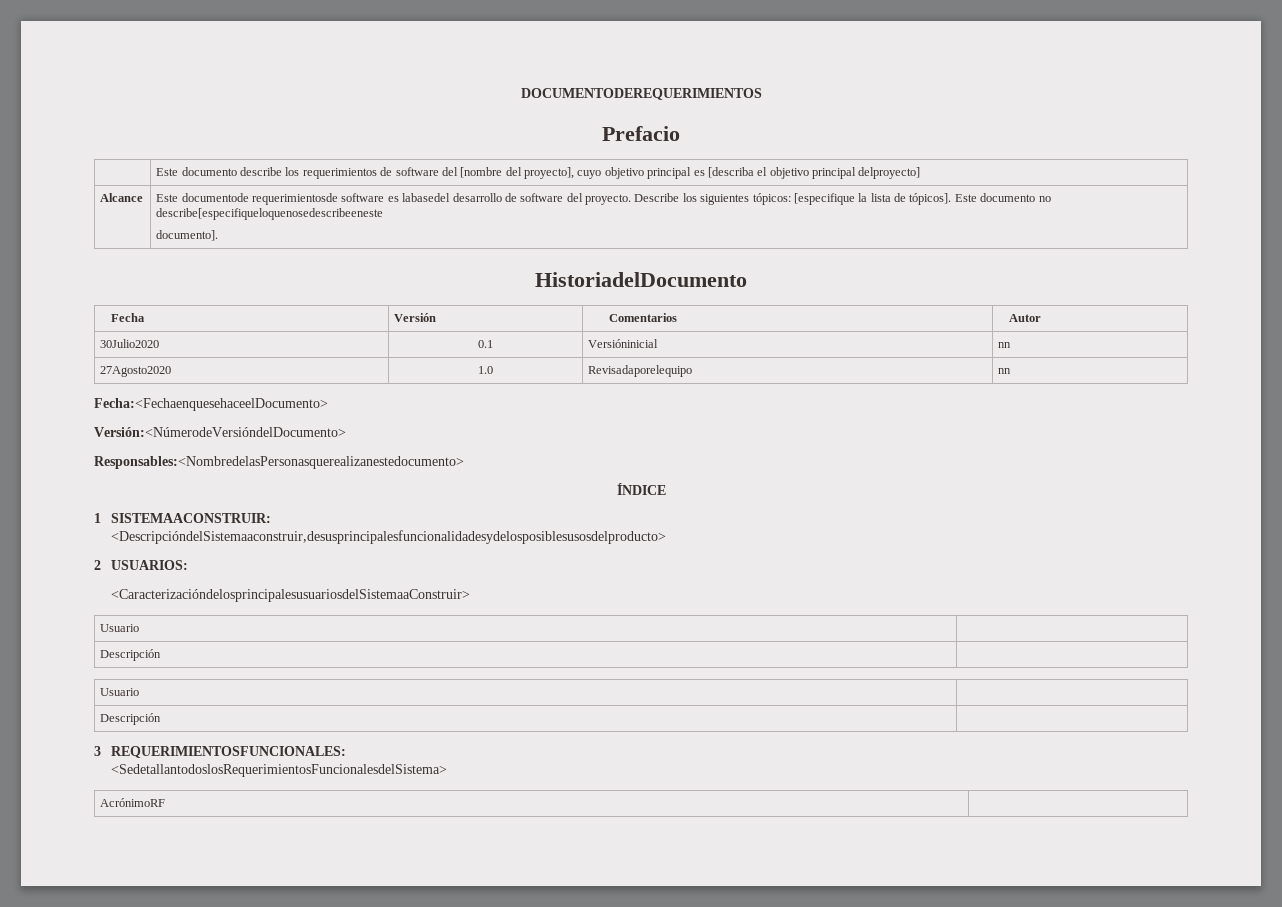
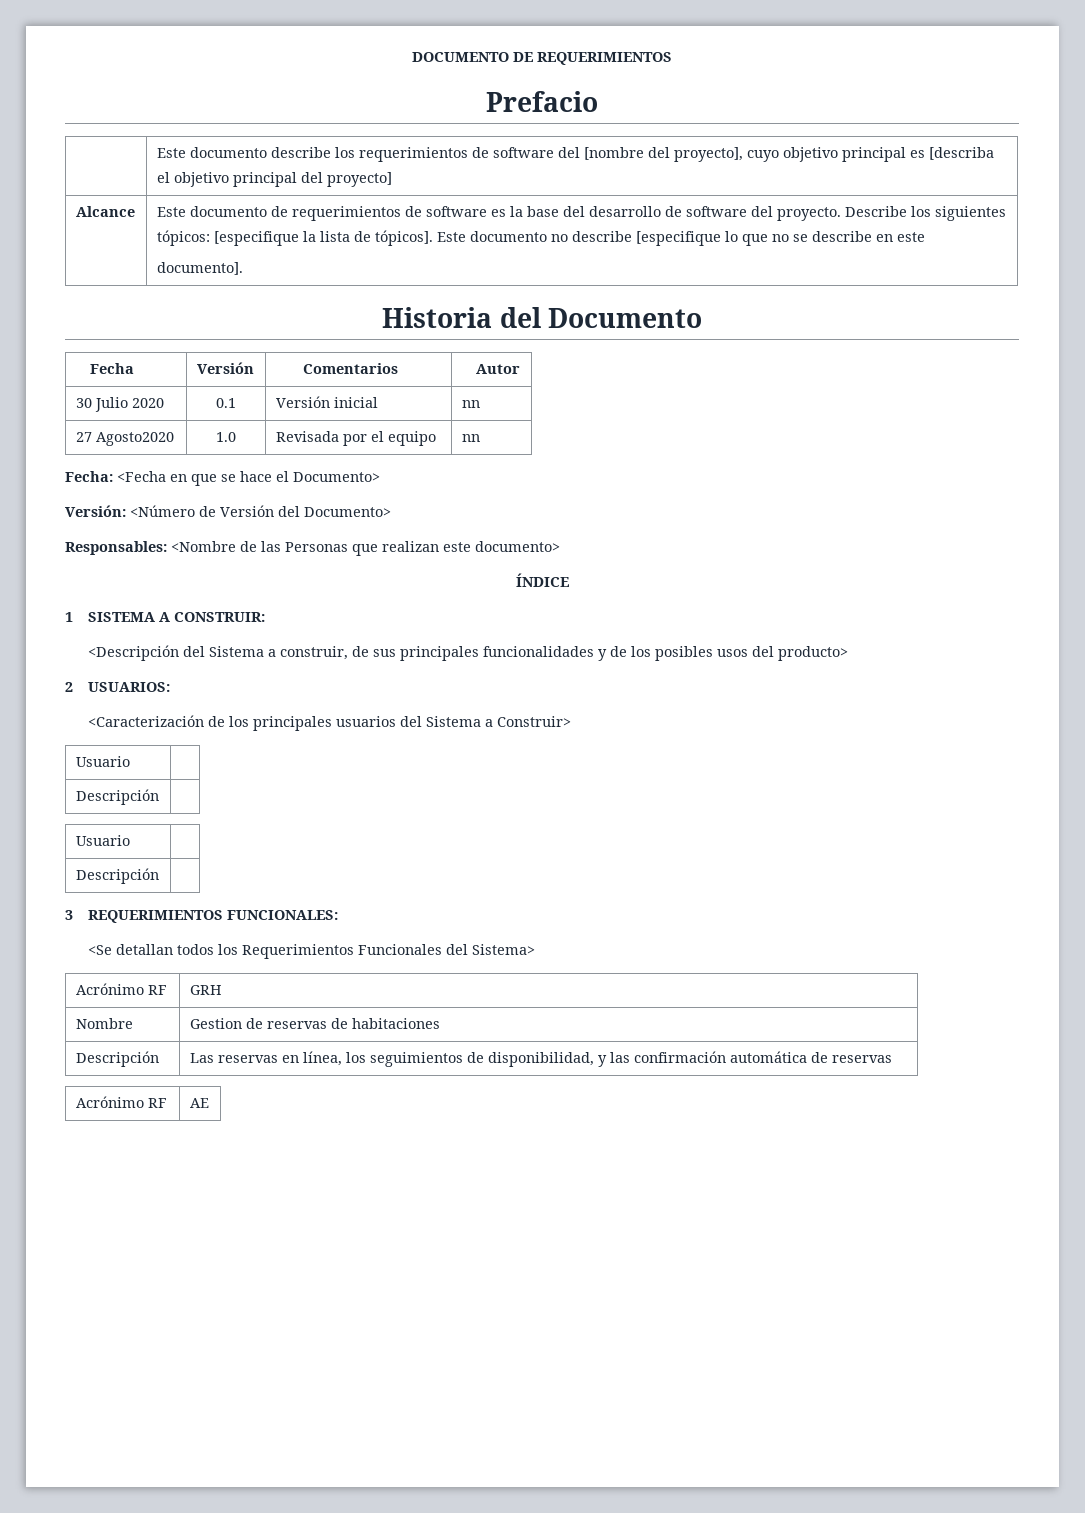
[520,88,762,100] DOCUMENTODEREQUERIMIENTOS -> [412,52,672,65] DOCUMENTO DE REQUERIMIENTOS
[858,167,921,179] delproyecto] -> [300,172,392,187] del proyecto]
[181,193,451,205] documentode requerimientosde software es labasedel -> [189,206,585,221] documento de requerimientos de software es la base del
[156,208,384,220] [156,230,219,241] [535,272,747,287] describe[especifiqueloquenosedescribeeneste // documento]. // HistoriadelDocumento -> [571,231,925,246] [156,262,243,275] [382,307,702,328] describe [especifique lo que no se describe en este // documento]. // Historia del Documento
[100,339,160,348] 30Julio2020 -> [75,397,164,412] 30 Julio 2020
[588,339,659,348] [998,342,1012,348] [100,366,172,377] Versióninicial | nn // 27Agosto2020 -> [275,396,378,408] [461,400,480,408] [75,432,174,446] Versión inicial | nn // 27 Agosto2020
[588,365,693,377] [998,368,1012,374] [94,398,328,411] [94,427,346,437] [94,456,464,469] [616,483,666,495] [94,513,271,523] [110,530,666,544] [94,560,188,570] [110,589,470,602] Revisadaporelequipo | nn // Fecha:<FechaenquesehaceelDocumento> // Versión:<NúmerodeVersióndelDocumento> // Responsables:<NombredelasPersonasquerealizanestedocumento> // ÍNDICE // 1 SISTEMAACONSTRUIR: // <DescripcióndelSistemaaconstruir,desusprincipalesfuncionalidadesydelosposiblesusosdelproducto> // 2 USUARIOS: // <CaracterizacióndelosprincipalesusuariosdelSistemaaConstruir> -> [275,431,436,446] [461,434,480,442] [65,471,380,486] [65,505,391,517] [65,541,560,556] [515,573,569,587] [65,612,266,622] [88,645,849,661] [65,682,171,692] [88,715,572,731] Revisada por el equipo | nn // Fecha: <Fecha en que se hace el Documento> // Versión: <Número de Versión del Documento> // Responsables: <Nombre de las Personas que realizan este documento> // ÍNDICE // 1 SISTEMA A CONSTRUIR: // <Descripción del Sistema a construir, de sus principales funcionalidades y de los posibles usos del producto> // 2 USUARIOS: // <Caracterización de los principales usuarios del Sistema a Construir>
[110,746,346,758] [110,764,447,777] [100,798,166,807] REQUERIMIENTOSFUNCIONALES: // <SedetallantodoslosRequerimientosFuncionalesdelSistema> // AcrónimoRF | -> [88,910,339,923] [88,944,536,959] [75,983,167,995] [189,985,222,995] [75,1018,133,1029] [189,1018,440,1029] [75,1051,159,1067] [189,1051,892,1067] [75,1096,167,1108] [189,1098,209,1108] REQUERIMIENTOS FUNCIONALES: // <Se detallan todos los Requerimientos Funcionales del Sistema> // Acrónimo RF | GRH // Nombre | Gestion de reservas de habitaciones // Descripción | Las reservas en línea, los seguimientos de disponibilidad, y las confirmación automática de reservas // Acrónimo RF | AE

